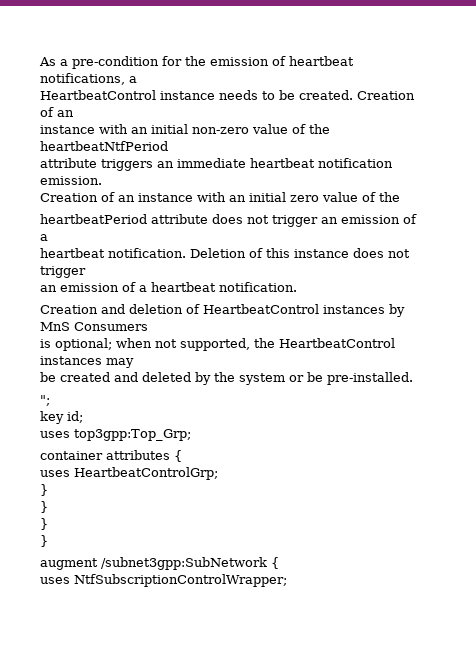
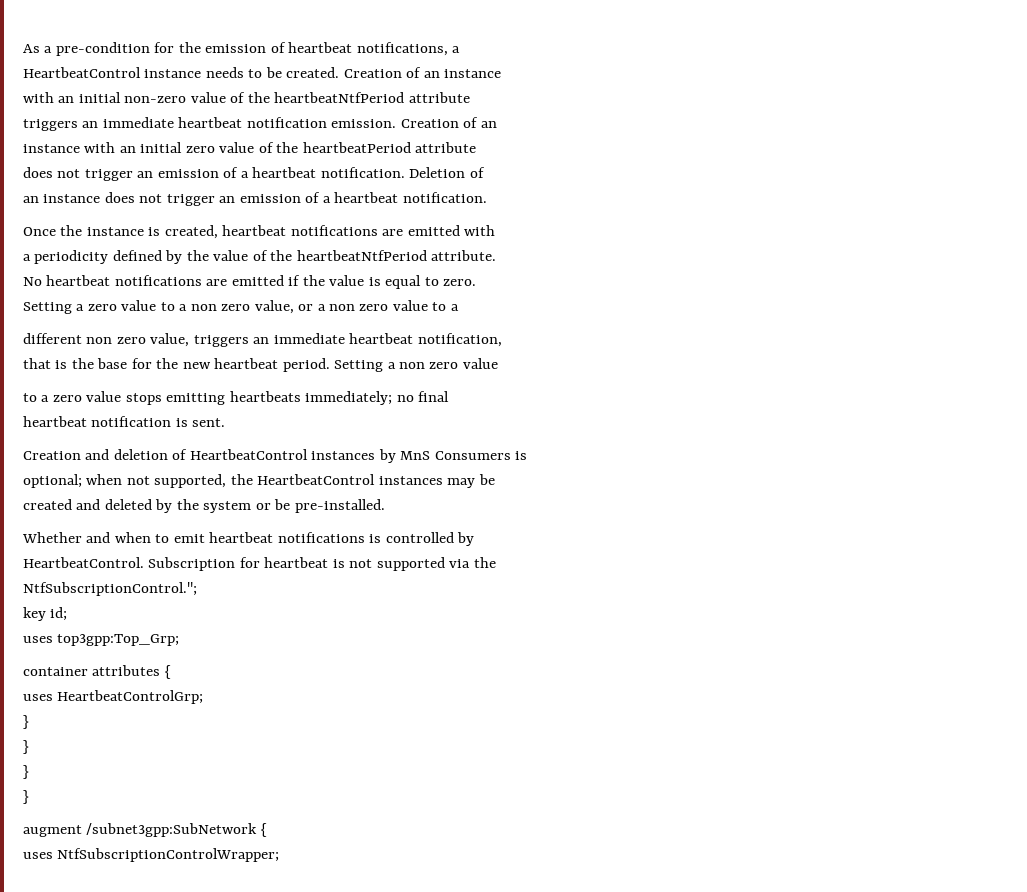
[40,125,95,134] // instance -> [444,69,502,78] instance //
[40,158,97,168] // attribute -> [408,92,470,103] attribute //
[40,192,135,202] // Creation of an -> [400,117,497,128] Creation of an //
(400, 197) // -> (299, 147) none
[212,214,417,227] [40,234,48,241] does not trigger an emission of a // -> [23,167,249,181] // does not trigger an emission of a
[266,248,290,258] this -> [23,196,39,203] // an
[40,282,297,292] // an emission of a heartbeat notification. -> [219,192,487,203] [23,225,496,239] [23,250,497,264] [23,275,477,289] [23,300,459,314] [23,333,502,347] [23,358,498,372] [23,391,450,405] [23,416,226,427] an emission of a heartbeat notification. // Once the instance is created, heartbeat notifications are emitted with // a periodicity defined by the value of the heartbeatNtfPeriod attribute. // No heartbeat notifications are emitted if the value is equal to zero. // Setting a zero value to a non zero value, or a non zero value to a // different non zero value, triggers an immediate heartbeat notification, // that is the base for the new heartbeat period. Setting a non zero value // to a zero value stops emitting heartbeats immediately; no final // heartbeat notification is sent.
[40,339,51,348] // is -> [515,451,528,460] is //
[40,372,56,382] // be -> [478,474,495,485] be //
[40,395,50,406] "; -> [22,532,475,546] [23,557,496,571] [23,582,197,596] Whether and when to emit heartbeat notifications is controlled by // HeartbeatControl. Subscription for heartbeat is not supported via the // NtfSubscriptionControl.";

